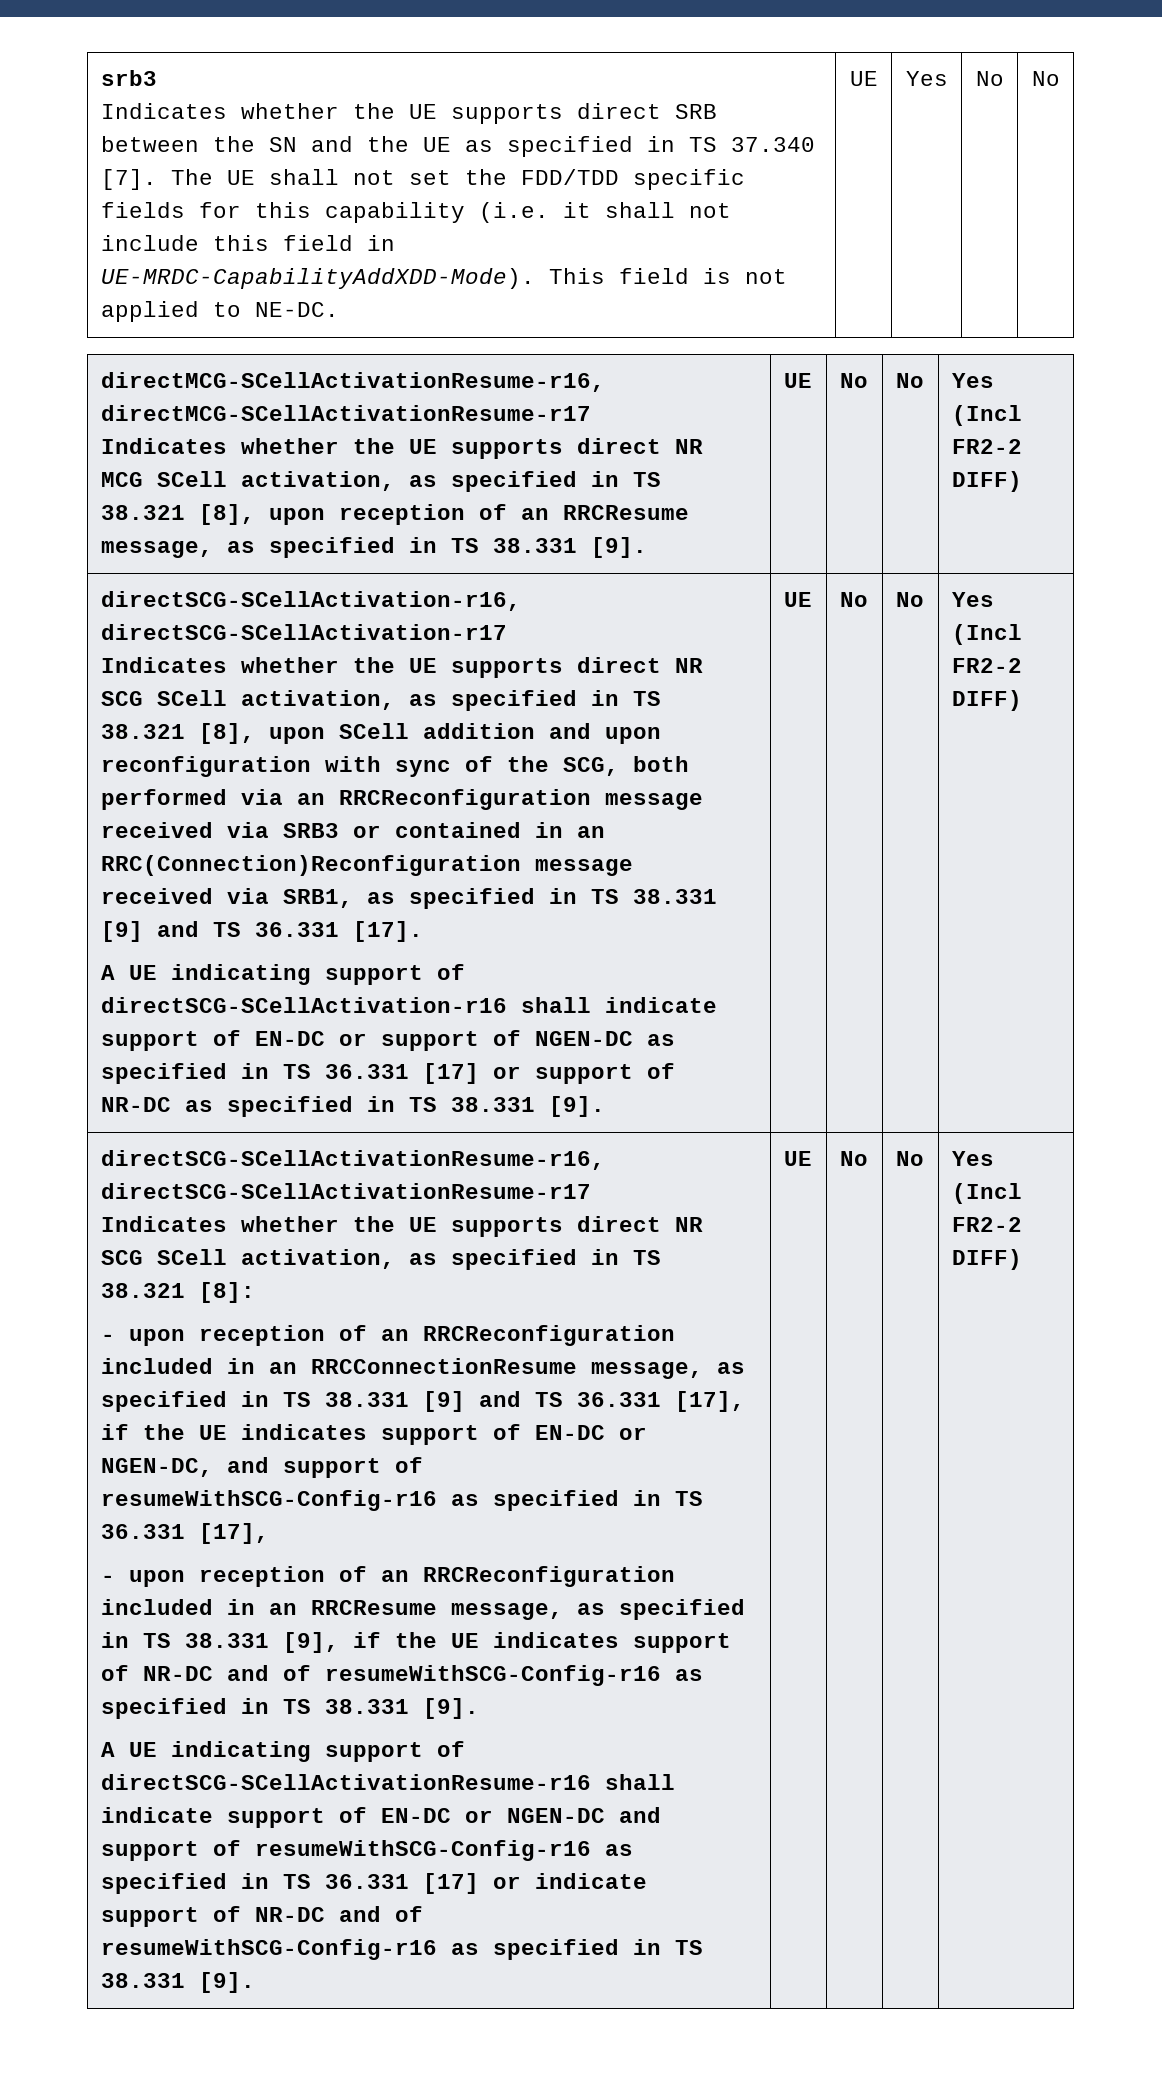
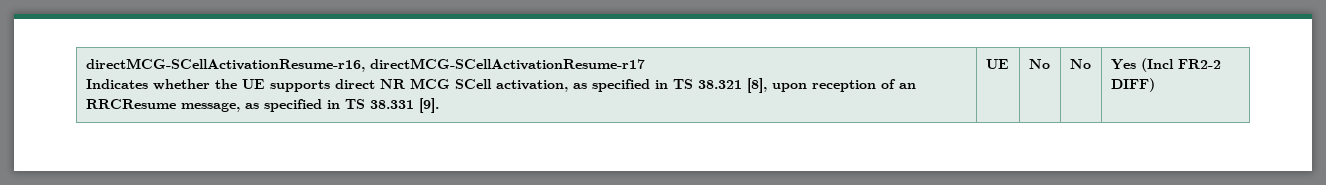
[100,70,157,86] [100,103,717,124] [100,136,815,157] [100,169,745,190] [100,202,731,223] [100,235,395,251] [100,268,787,289] [100,301,339,322] [849,71,878,86] [905,71,948,86] [975,71,1004,86] [1031,71,1060,86] srb3 // Indicates whether the UE supports direct SRB between the SN and the UE as specified in TS 37.340 [7]. The UE shall not set the FDD/TDD specific fields for this capability (i.e. it shall not include this field in UE-MRDC-CapabilityAddXDD-Mode). This field is not applied to NE-DC. | UE | Yes | No | No // -> (85, 65) none
[100,591,521,611] [100,624,507,640] [100,657,703,678] [100,690,661,711] [100,723,661,744] [100,756,689,777] [100,789,703,810] [100,822,605,838] [100,855,633,876] [100,888,717,909] [100,921,423,942] [100,964,465,985] [100,997,717,1013] [100,1030,675,1051] [100,1063,675,1084] [100,1096,605,1117] [783,592,812,607] [839,592,868,607] [895,592,924,607] [951,592,994,607] [951,624,1022,645] [951,658,1022,673] [951,690,1022,711] [100,1150,605,1170] [100,1183,591,1199] [100,1216,703,1237] [100,1249,661,1270] [100,1282,255,1303] [100,1325,675,1346] [100,1358,745,1379] [100,1391,745,1412] [100,1424,647,1445] [100,1457,423,1478] [100,1490,703,1511] [100,1523,269,1544] [100,1566,675,1587] [100,1599,745,1620] [100,1632,731,1653] [100,1665,703,1686] [100,1698,479,1719] [100,1741,465,1762] [100,1774,675,1790] [100,1807,661,1828] [100,1840,633,1861] [100,1873,647,1894] [100,1906,423,1927] [100,1939,703,1960] [100,1972,255,1993] [783,1151,812,1166] [839,1151,868,1166] [895,1151,924,1166] [951,1151,994,1166] [951,1183,1022,1204] [951,1217,1022,1232] [951,1249,1022,1270] // directSCG-SCellActivation-r16, directSCG-SCellActivation-r17 // Indicates whether the UE supports direct NR SCG SCell activation, as specified in TS 38.321 [8], upon SCell addition and upon reconfiguration with sync of the SCG, both performed via an RRCReconfiguration message received via SRB3 or contained in an RRC(Connection)Reconfiguration message received via SRB1, as specified in TS 38.331 [9] and TS 36.331 [17]. // A UE indicating support of directSCG-SCellActivation-r16 shall indicate support of EN-DC or support of NGEN-DC as specified in TS 36.331 [17] or support of NR-DC as specified in TS 38.331 [9]. | UE | No | No | Yes (Incl FR2-2 DIFF) // directSCG-SCellActivationResume-r16, directSCG-SCellActivationResume-r17 // Indicates whether the UE supports direct NR SCG SCell activation, as specified in TS 38.321 [8]: // - upon reception of an RRCReconfiguration included in an RRCConnectionResume message, as specified in TS 38.331 [9] and TS 36.331 [17], if the UE indicates support of EN-DC or NGEN-DC, and support of resumeWithSCG-Config-r16 as specified in TS 36.331 [17], // - upon reception of an RRCReconfiguration included in an RRCResume message, as specified in TS 38.331 [9], if the UE indicates support of NR-DC and of resumeWithSCG-Config-r16 as specified in TS 38.331 [9]. // A UE indicating support of directSCG-SCellActivationResume-r16 shall indicate support of EN-DC or NGEN-DC and support of resumeWithSCG-Config-r16 as specified in TS 36.331 [17] or indicate support of NR-DC and of resumeWithSCG-Config-r16 as specified in TS 38.331 [9]. | UE | No | No | Yes (Incl FR2-2 DIFF) -> (1155, 85) none

